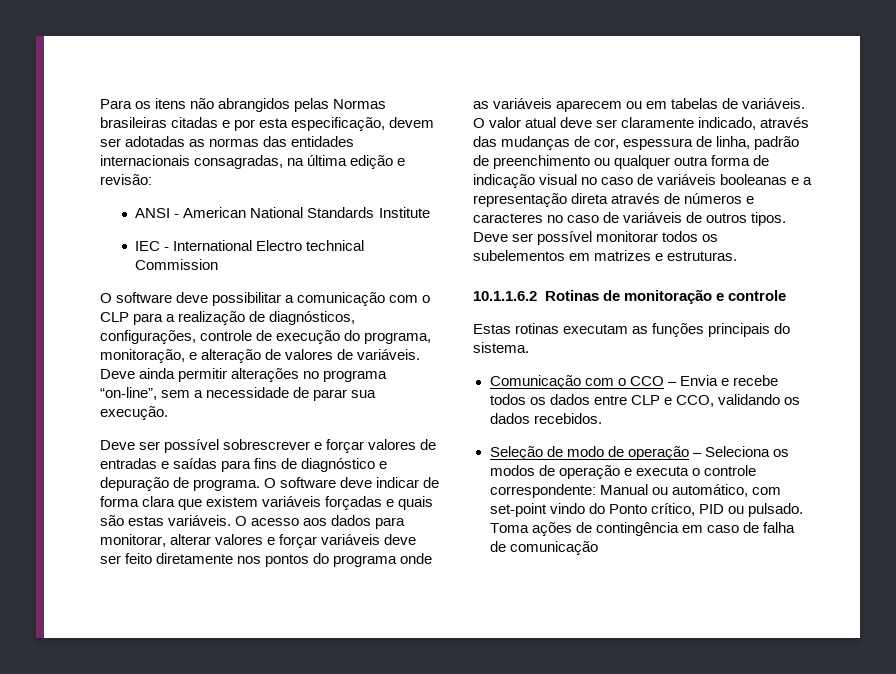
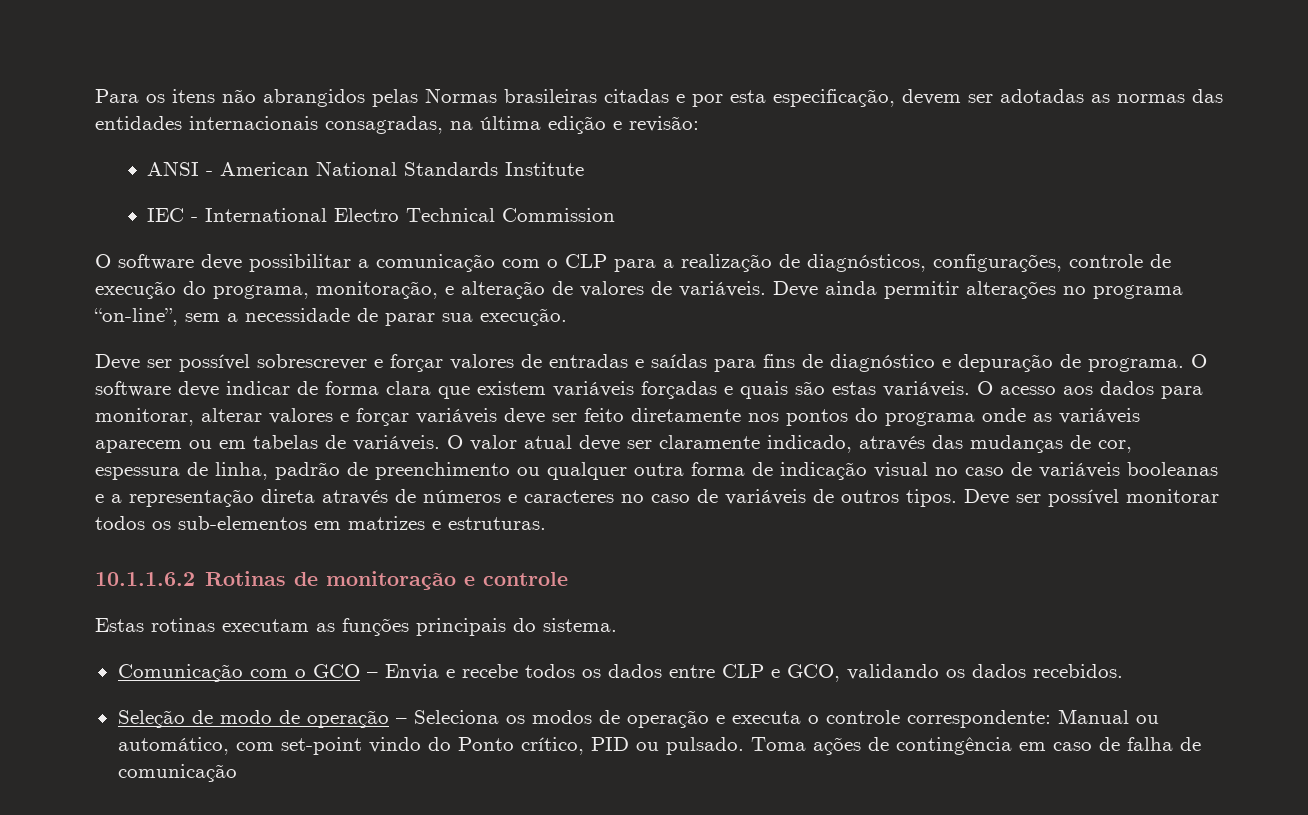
[306,240,365,251] technical -> [406,208,496,222] Technical
[473,250,565,261] subelementos -> [178,516,307,530] sub-elementos
[629,376,664,386] CCO -> [312,664,360,678] GCO
[675,395,714,407] CCO, -> [786,664,840,682] GCO,

